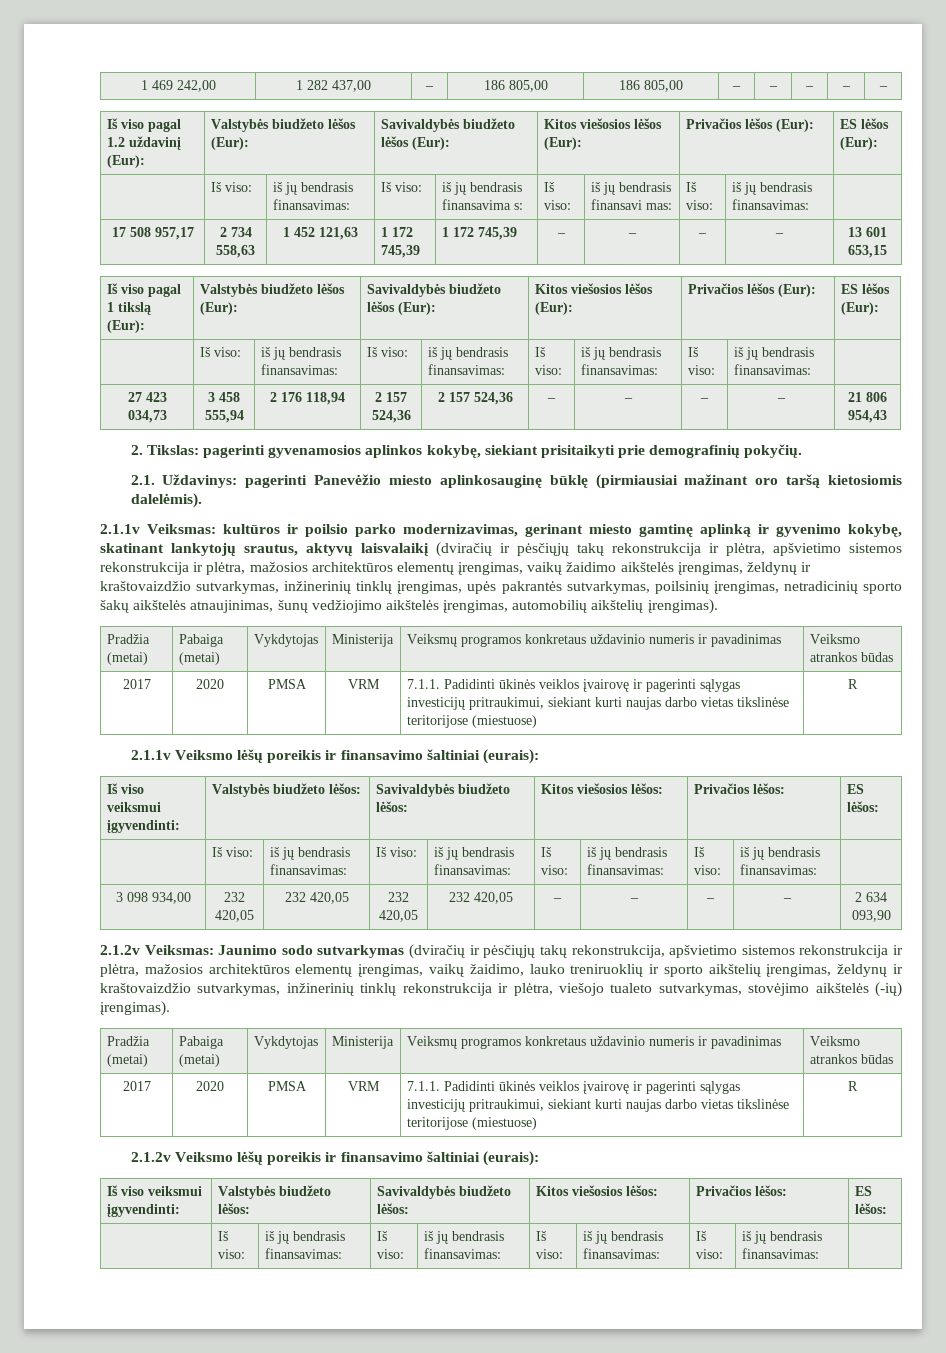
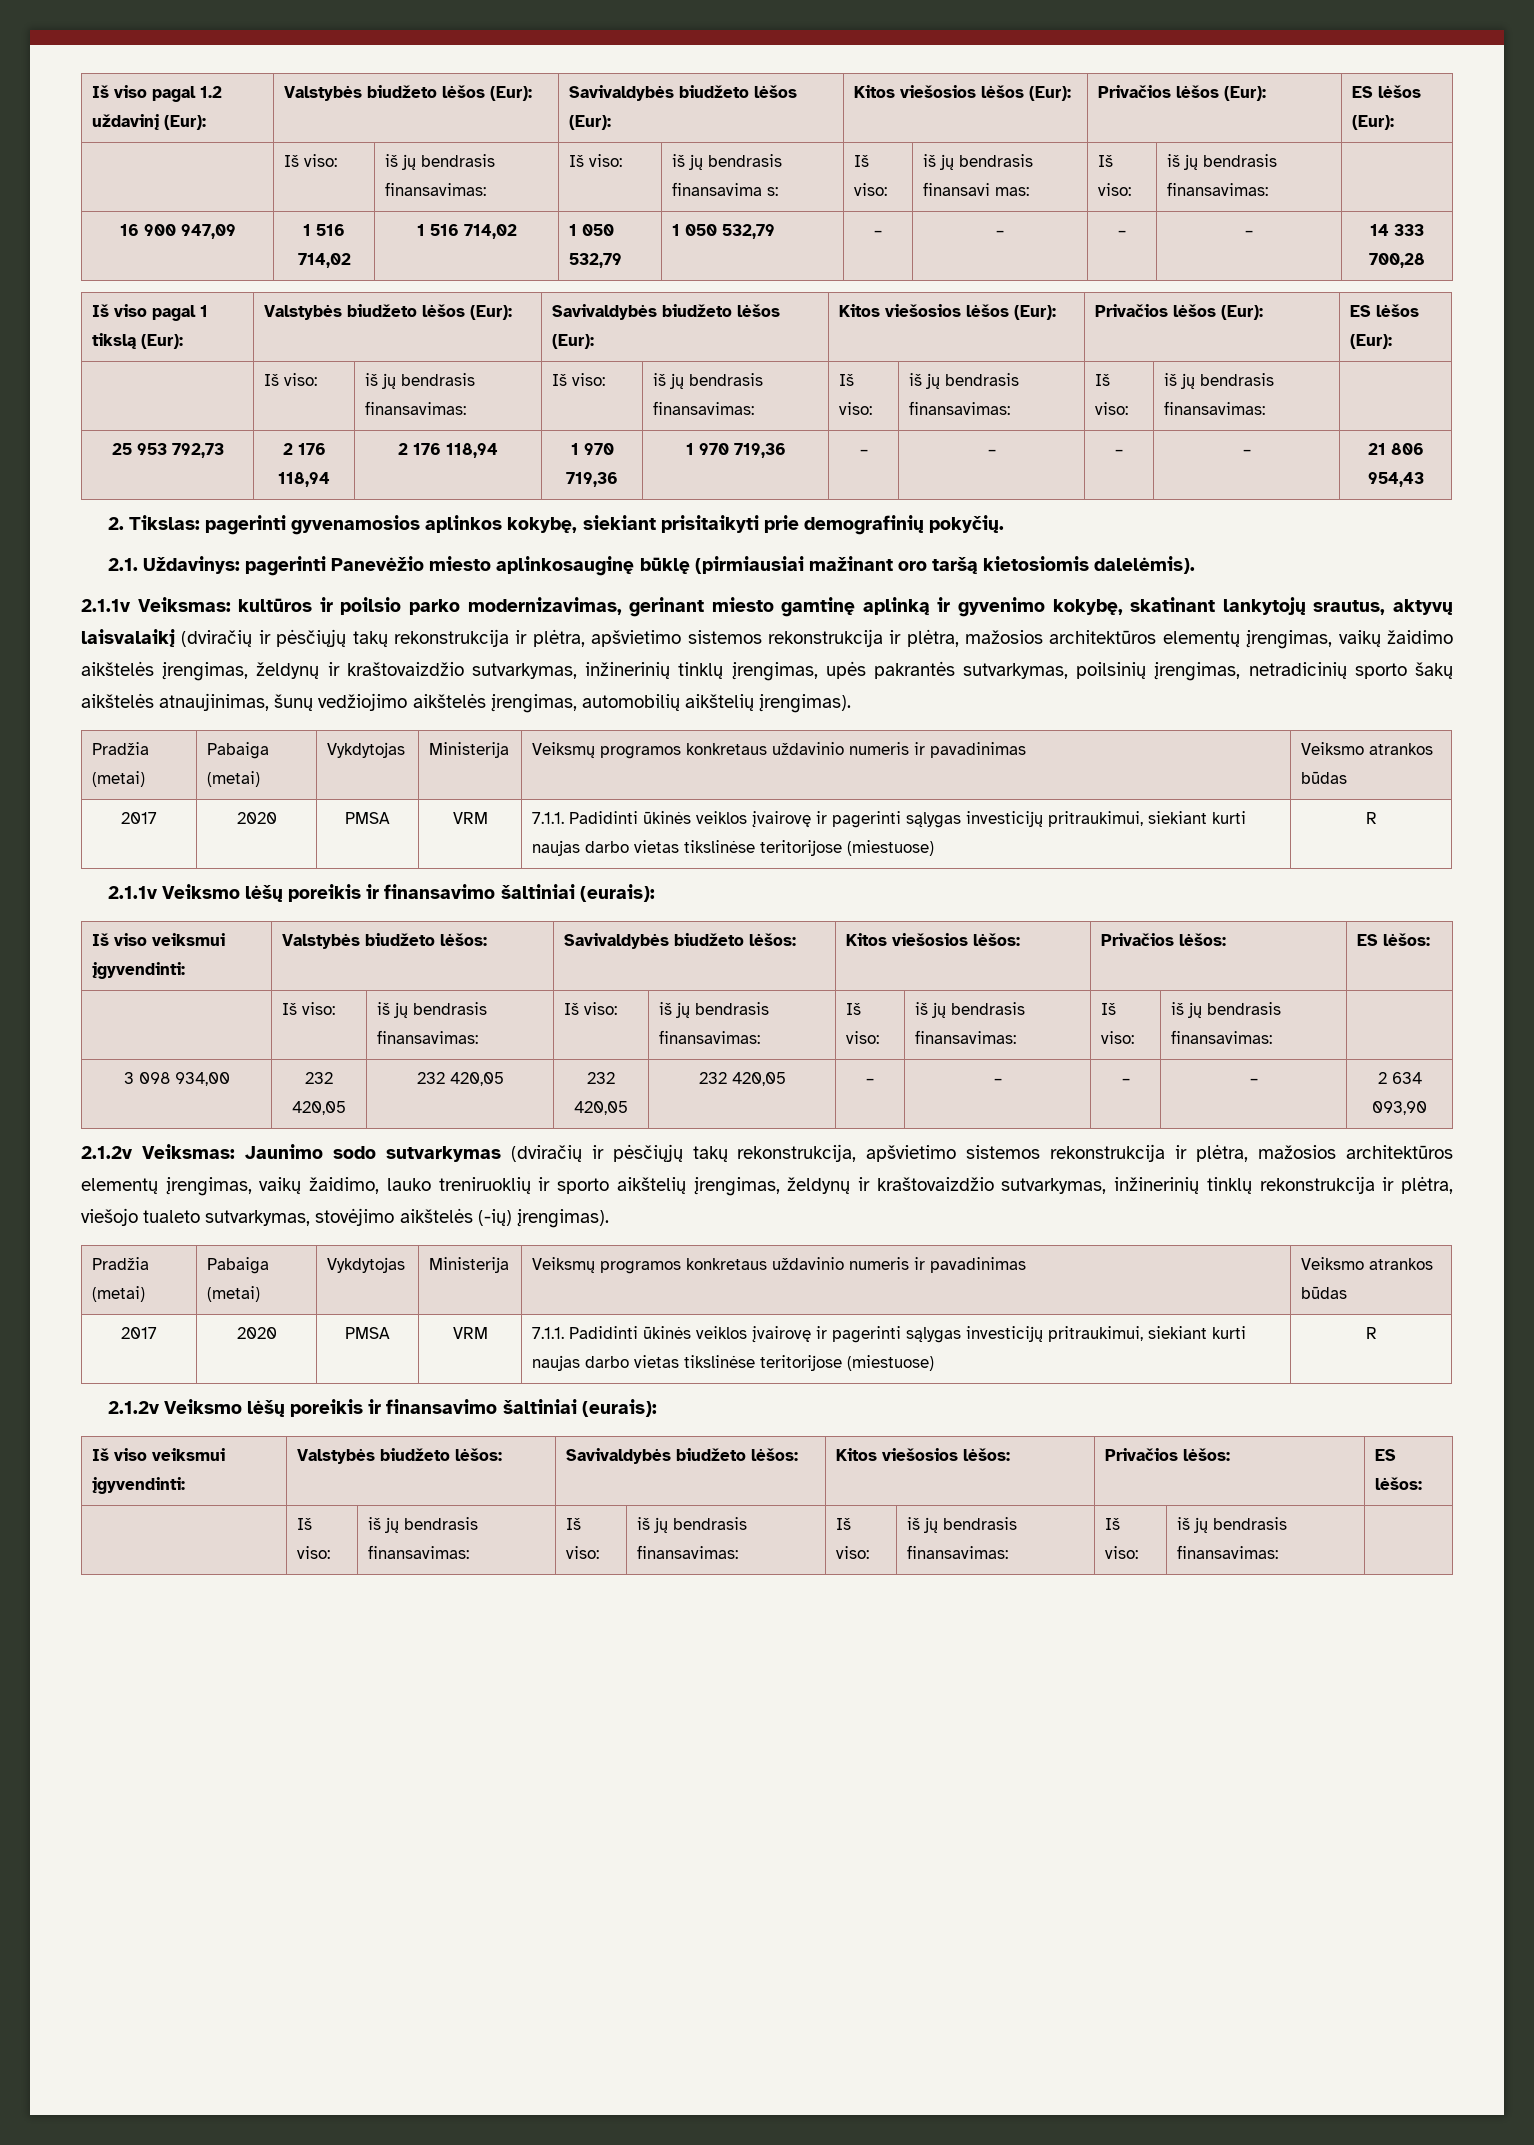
[140,80,216,92] [296,80,371,92] [425,86,434,90] [483,80,548,92] [619,80,683,92] [732,86,741,90] [768,86,778,90] [805,86,814,90] [841,86,851,90] [878,86,888,90] 1 469 242,00 | 1 282 437,00 | – | 186 805,00 | 186 805,00 | – | – | – | – | – // -> (92, 91) none
[111,227,194,240] [219,227,252,237] [216,245,255,258] [283,227,358,240] [380,227,413,237] [380,245,420,258] [441,227,517,240] [556,233,566,237] [627,233,637,237] [698,233,707,237] [775,233,784,237] [848,227,887,237] [848,245,887,258] 17 508 957,17 | 2 734 558,63 | 1 452 121,63 | 1 172 745,39 | 1 172 745,39 | – | – | – | – | 13 601 653,15 -> [119,224,236,239] [303,224,345,236] [297,253,351,268] [416,224,517,239] [569,224,615,236] [569,253,623,268] [672,224,776,239] [874,230,882,236] [996,230,1004,236] [1118,230,1126,236] [1245,230,1253,236] [1370,224,1424,236] [1369,253,1425,268] 16 900 947,09 | 1 516 714,02 | 1 516 714,02 | 1 050 532,79 | 1 050 532,79 | – | – | – | – | 14 333 700,28
[127,392,167,402] [127,410,167,423] [208,392,240,402] [204,410,244,423] [270,392,345,405] [375,392,407,402] [371,410,411,423] [437,392,513,405] 27 423 034,73 | 3 458 555,94 | 2 176 118,94 | 2 157 524,36 | 2 157 524,36 -> [111,443,224,458] [282,443,326,455] [278,472,330,487] [398,443,498,458] [570,443,614,455] [566,472,618,487] [685,443,786,458] 25 953 792,73 | 2 176 118,94 | 2 176 118,94 | 1 970 719,36 | 1 970 719,36

